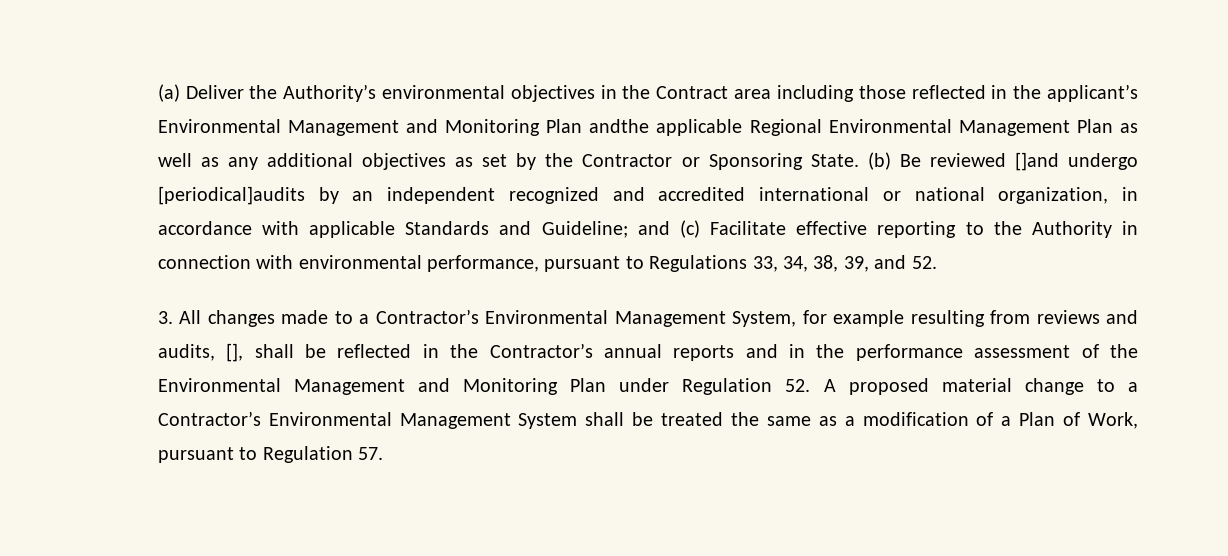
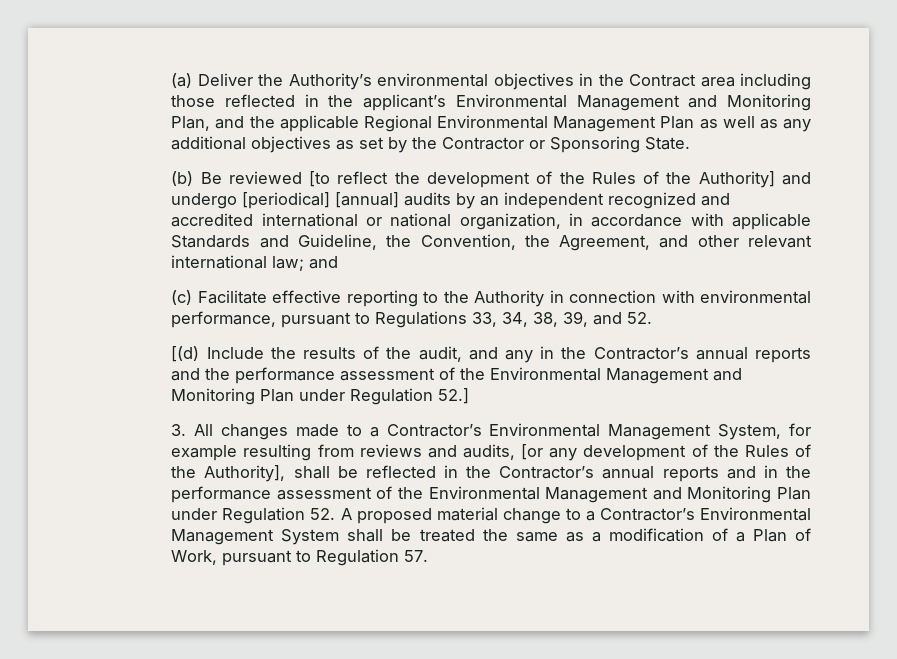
[546,119,650,133] Plan andthe -> [171,116,275,131] Plan, and the
(859, 160) none -> (691, 143) //
[1014,152,1139,171] [157,186,305,205] []and undergo [periodical]audits -> [309,171,811,188] [171,192,452,209] [to reflect the development of the Rules of the Authority] and undergo [periodical] [annual] audits
[541,221,670,238] Guideline; and -> [297,234,812,251] [171,255,339,271] Guideline, the Convention, the Agreement, and other relevant international law; and //
(937, 262) none -> [171,346,811,363] [171,367,743,384] [171,388,470,405] // [(d) Include the results of the audit, and any in the Contractor’s annual reports and the performance assessment of the Environmental Management and Monitoring Plan under Regulation 52.]
[226,343,244,362] [], -> [521,444,811,461] [171,465,286,482] [or any development of the Rules of the Authority],

